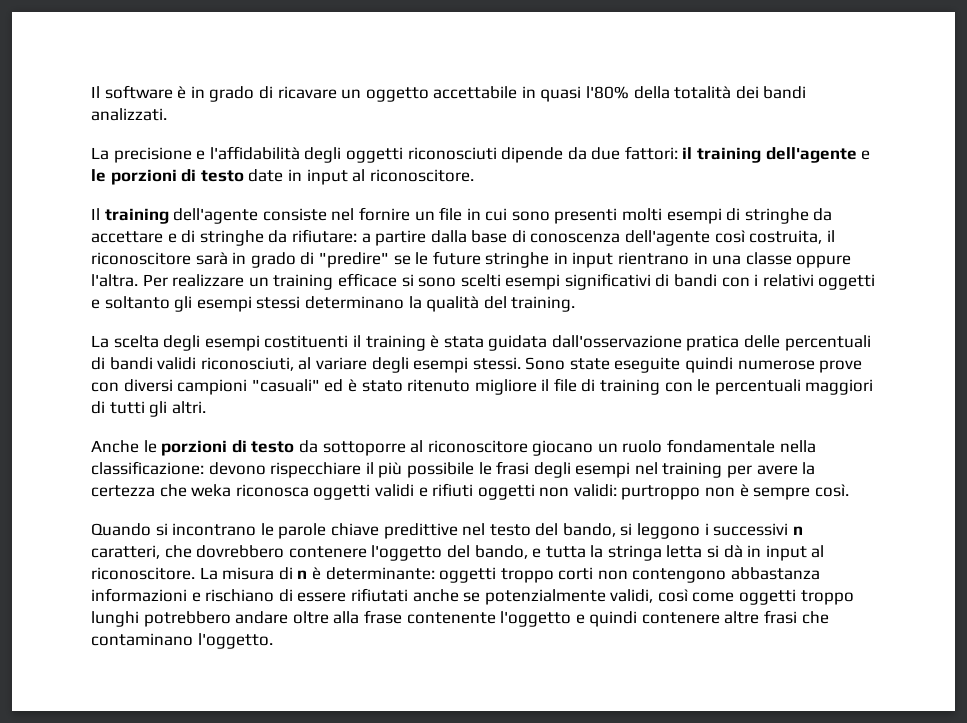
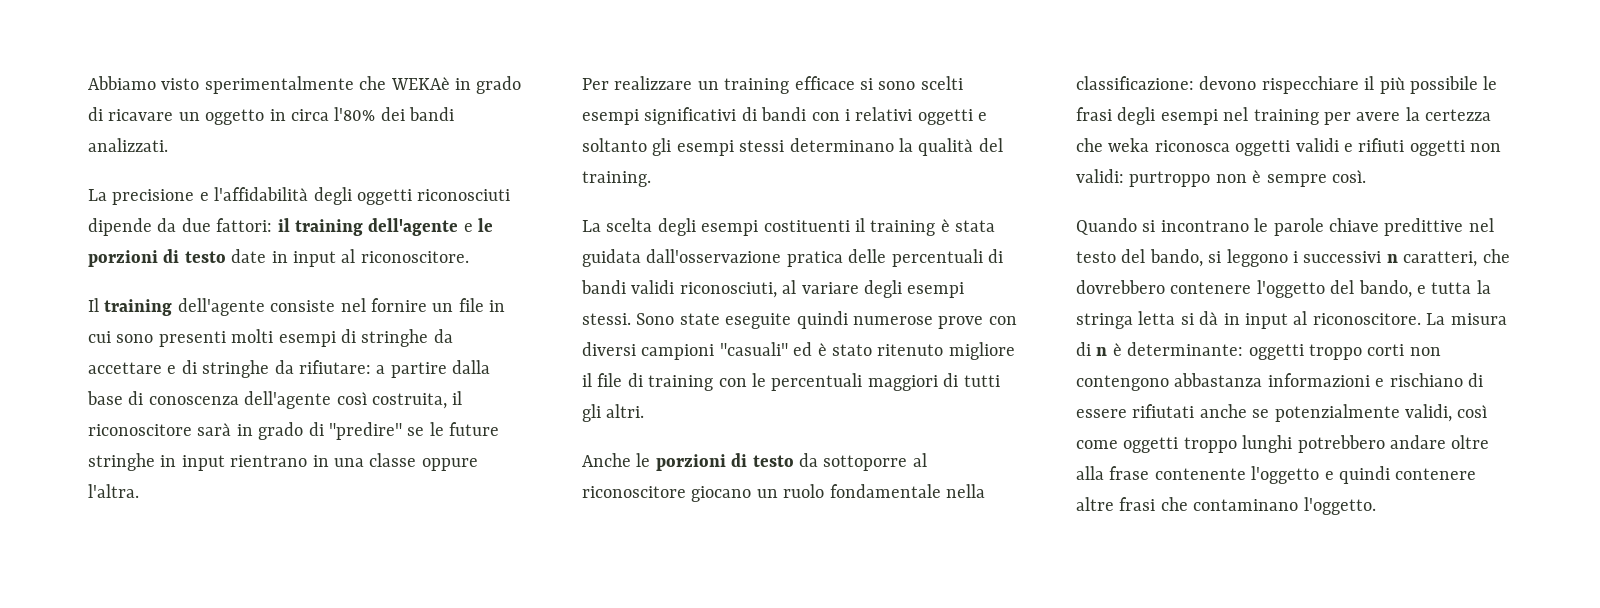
[91,85,187,99] Il software è -> [88,76,450,94] Abbiamo visto sperimentalmente che WEKAè
[433,86,732,102] accettabile in quasi l'80% della totalità -> [269,107,376,121] in circa l'80%
(138, 280) none -> (139, 491) //

